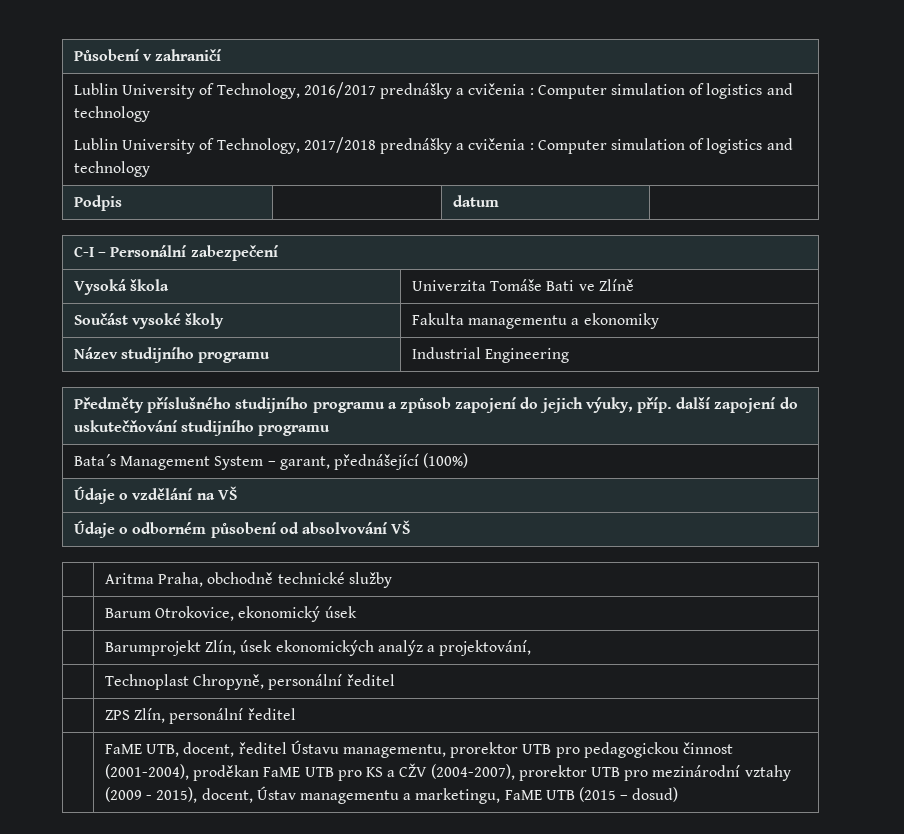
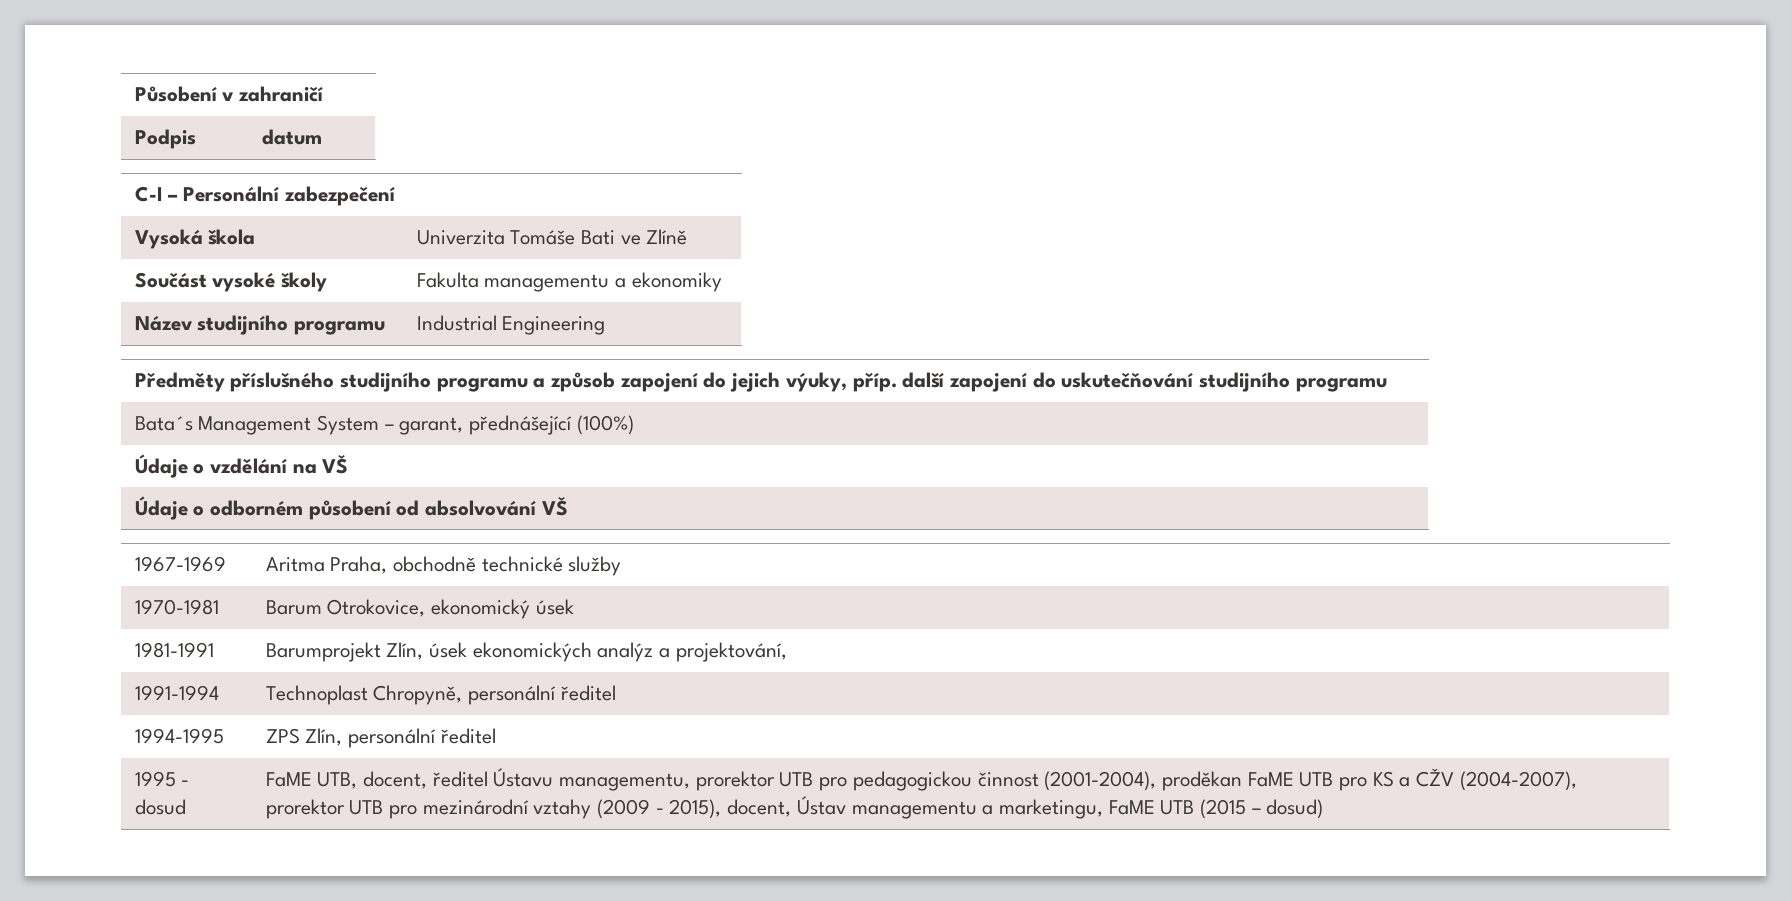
[74,82,793,99] [74,106,151,122] [74,137,793,154] [74,161,151,177] // Lublin University of Technology, 2016/2017 prednášky a cvičenia : Computer simulation of logistics and technology // Lublin University of Technology, 2017/2018 prednášky a cvičenia : Computer simulation of logistics and technology -> (324, 94) none
(411, 527) none -> [134,556,226,572] 1967-1969
(392, 580) none -> [134,599,219,615] 1970-1981
(357, 612) none -> [134,642,214,658] 1981-1991
(532, 648) none -> [134,685,219,700] 1991-1994
(395, 680) none -> [134,728,224,744] 1994-1995
(296, 714) none -> [134,771,190,787] [134,799,186,815] 1995 - dosud

